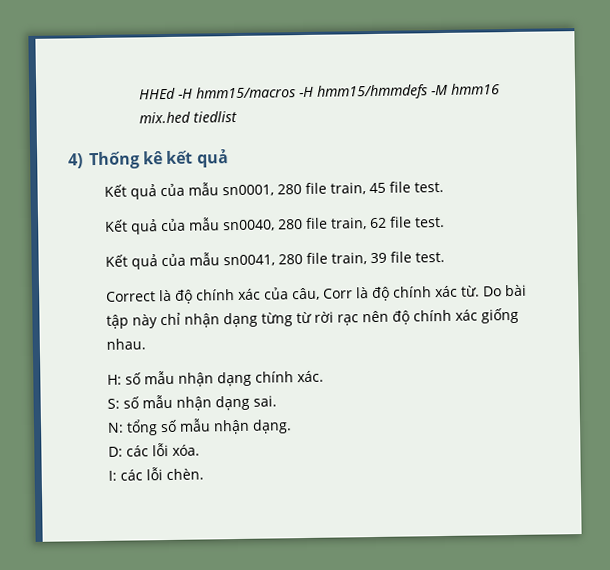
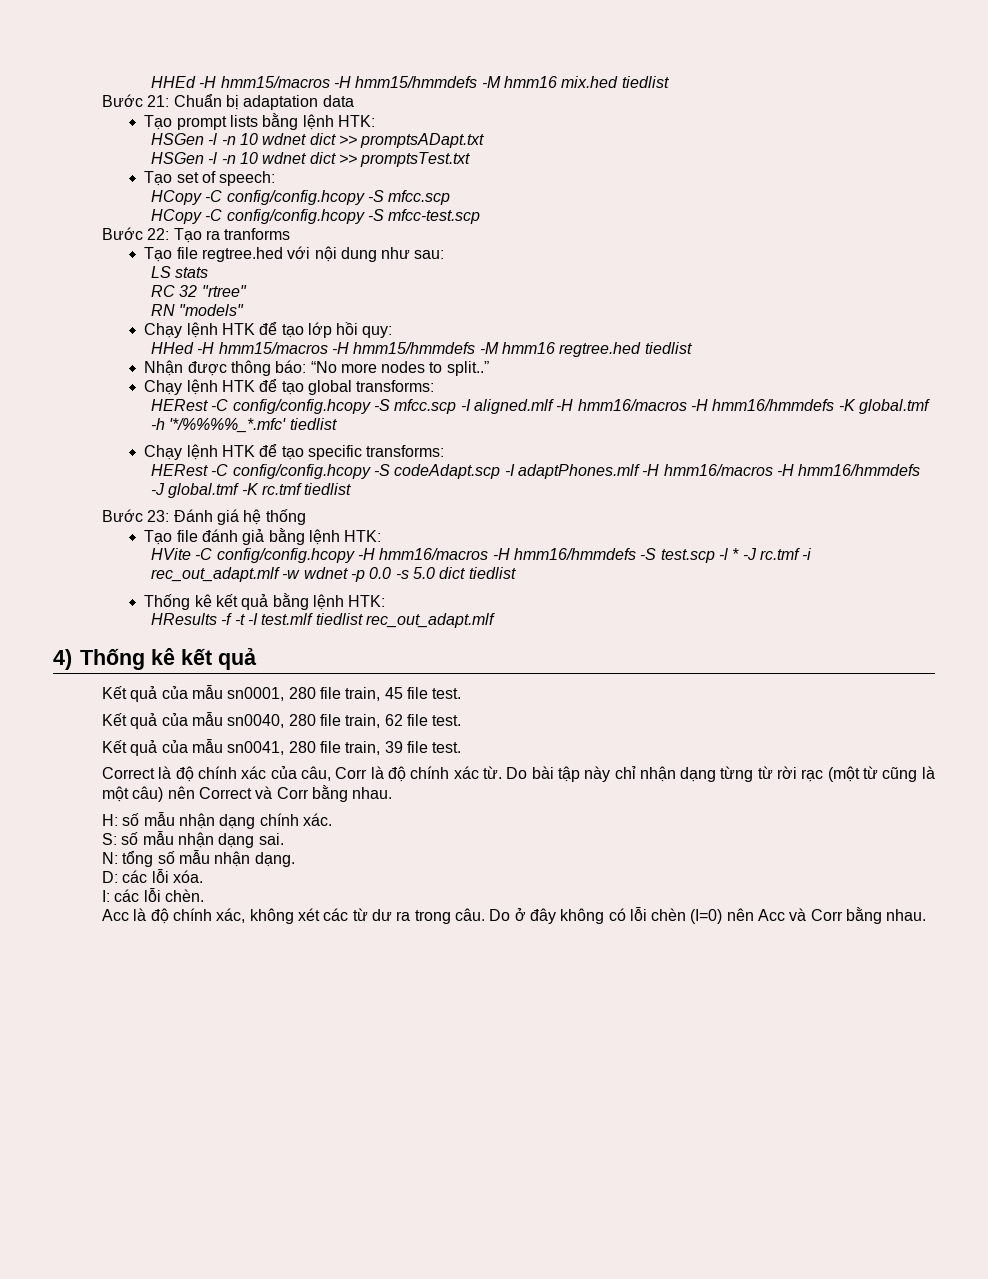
(237, 116) none -> [102,94,354,110] [144,113,375,130] [151,133,485,148] [151,152,471,167] [144,171,276,186] [151,190,451,205] [151,209,481,224] [102,227,291,243] [144,246,445,262] [151,266,209,278] [151,285,247,297] [151,304,245,316] [144,322,393,338] [151,342,692,357] [144,360,489,376] [144,379,435,395] [151,399,931,414] [151,418,337,433] [144,444,445,460] [151,464,921,479] [151,483,352,498] [102,509,306,525] [144,528,382,545] [151,548,812,563] [151,567,516,582] [144,593,386,610] [151,613,496,628] // Bước 21: Chuẩn bị adaptation data // Tạo prompt lists bằng lệnh HTK: // HSGen -l -n 10 wdnet dict >> promptsADapt.txt // HSGen -l -n 10 wdnet dict >> promptsTest.txt // Tạo set of speech: // HCopy -C config/config.hcopy -S mfcc.scp // HCopy -C config/config.hcopy -S mfcc-test.scp // Bước 22: Tạo ra tranforms // Tạo file regtree.hed với nội dung như sau: // LS stats // RC 32 "rtree" // RN "models" // Chạy lệnh HTK để tạo lớp hồi quy: // HHed -H hmm15/macros -H hmm15/hmmdefs -M hmm16 regtree.hed tiedlist // Nhận được thông báo: “No more nodes to split..” // Chạy lệnh HTK để tạo global transforms: // HERest -C config/config.hcopy -S mfcc.scp -I aligned.mlf -H hmm16/macros -H hmm16/hmmdefs -K global.tmf -h '*/%%%%_*.mfc' tiedlist // Chạy lệnh HTK để tạo specific transforms: // HERest -C config/config.hcopy -S codeAdapt.scp -I adaptPhones.mlf -H hmm16/macros -H hmm16/hmmdefs -J global.tmf -K rc.tmf tiedlist // Bước 23: Đánh giá hệ thống // Tạo file đánh giả bằng lệnh HTK: // HVite -C config/config.hcopy -H hmm16/macros -H hmm16/hmmdefs -S test.scp -l * -J rc.tmf -i rec_out_adapt.mlf -w wdnet -p 0.0 -s 5.0 dict tiedlist // Thống kê kết quả bằng lệnh HTK: // HResults -f -t -I test.mlf tiedlist rec_out_adapt.mlf
[361,307,519,325] nên độ chính xác giống -> [827,766,935,782] [102,785,349,802] (một từ cũng là một câu) nên Correct và Corr bằng
(204, 474) none -> [102,907,927,924] // Acc là độ chính xác, không xét các từ dư ra trong câu. Do ở đây không có lỗi chèn (I=0) nên Acc và Corr bằng nhau.

